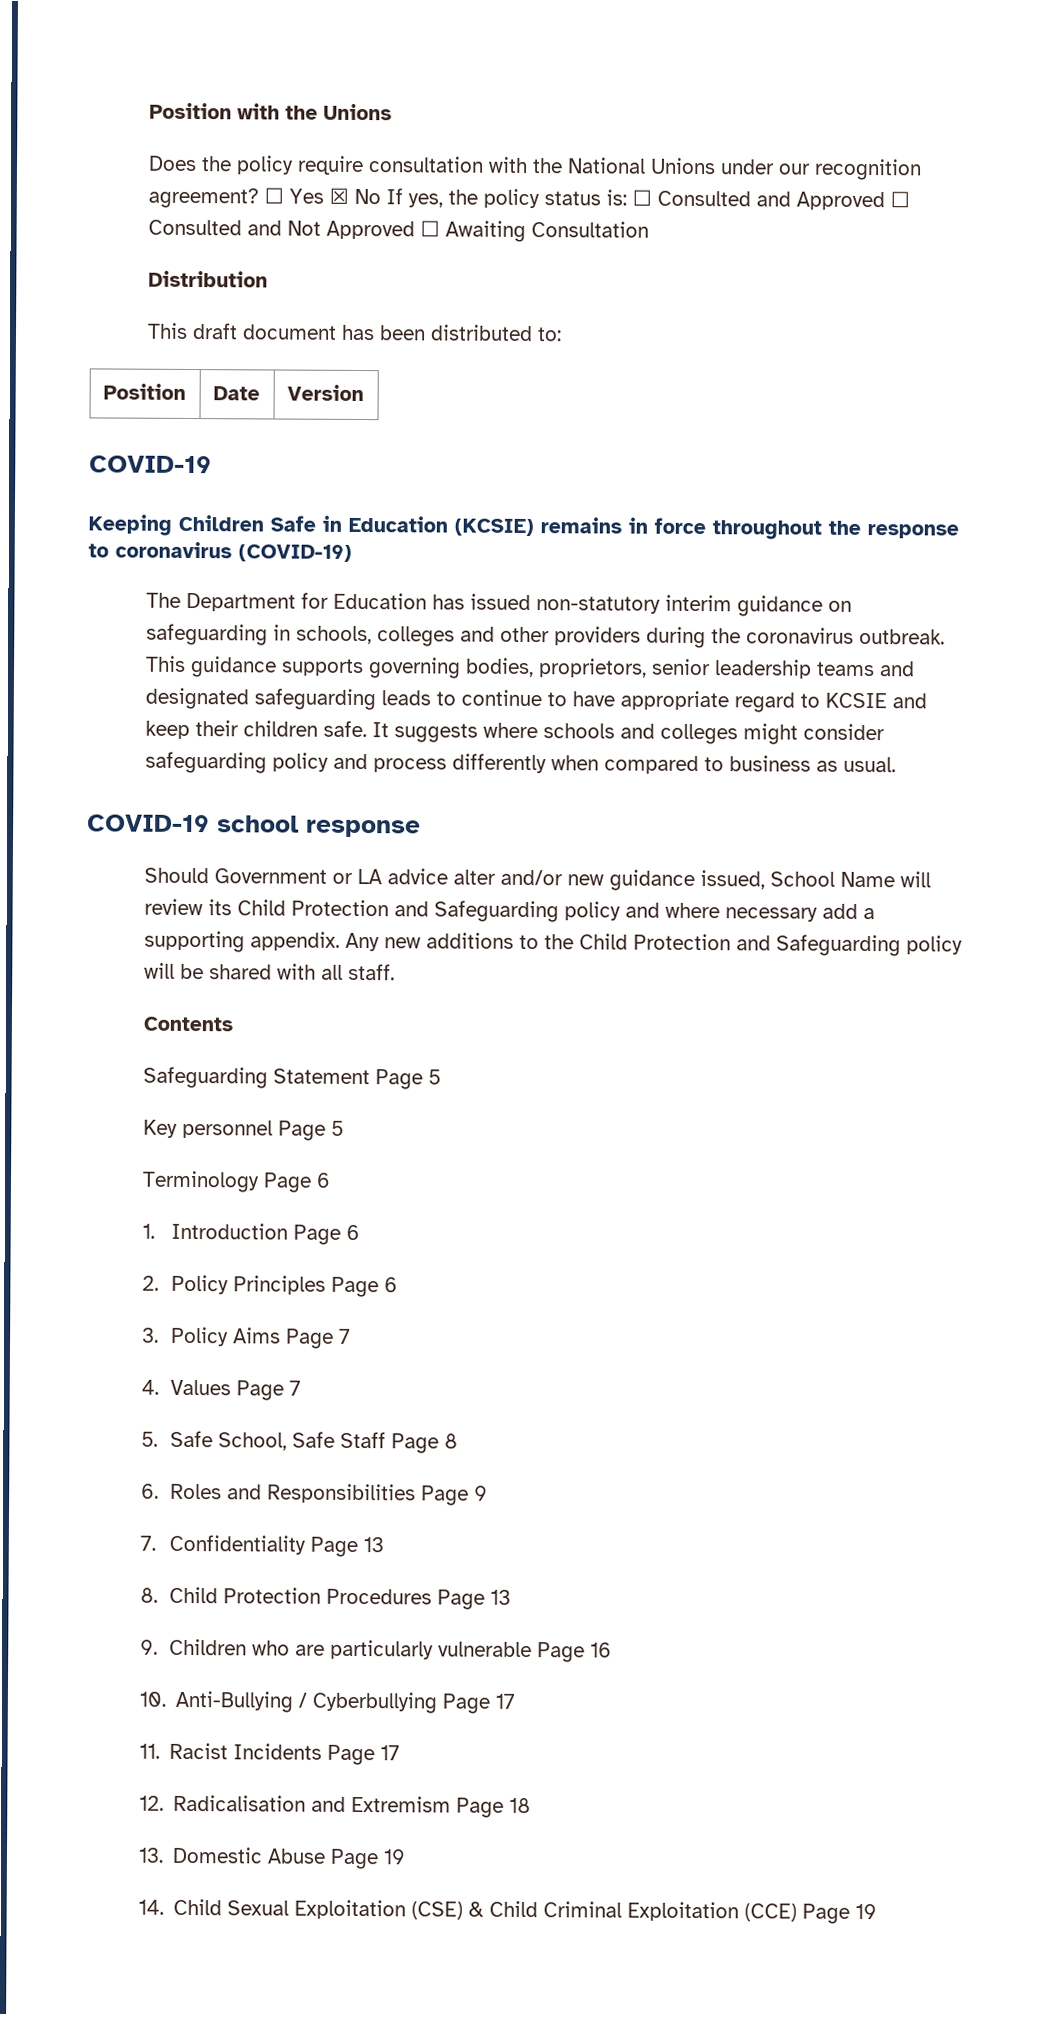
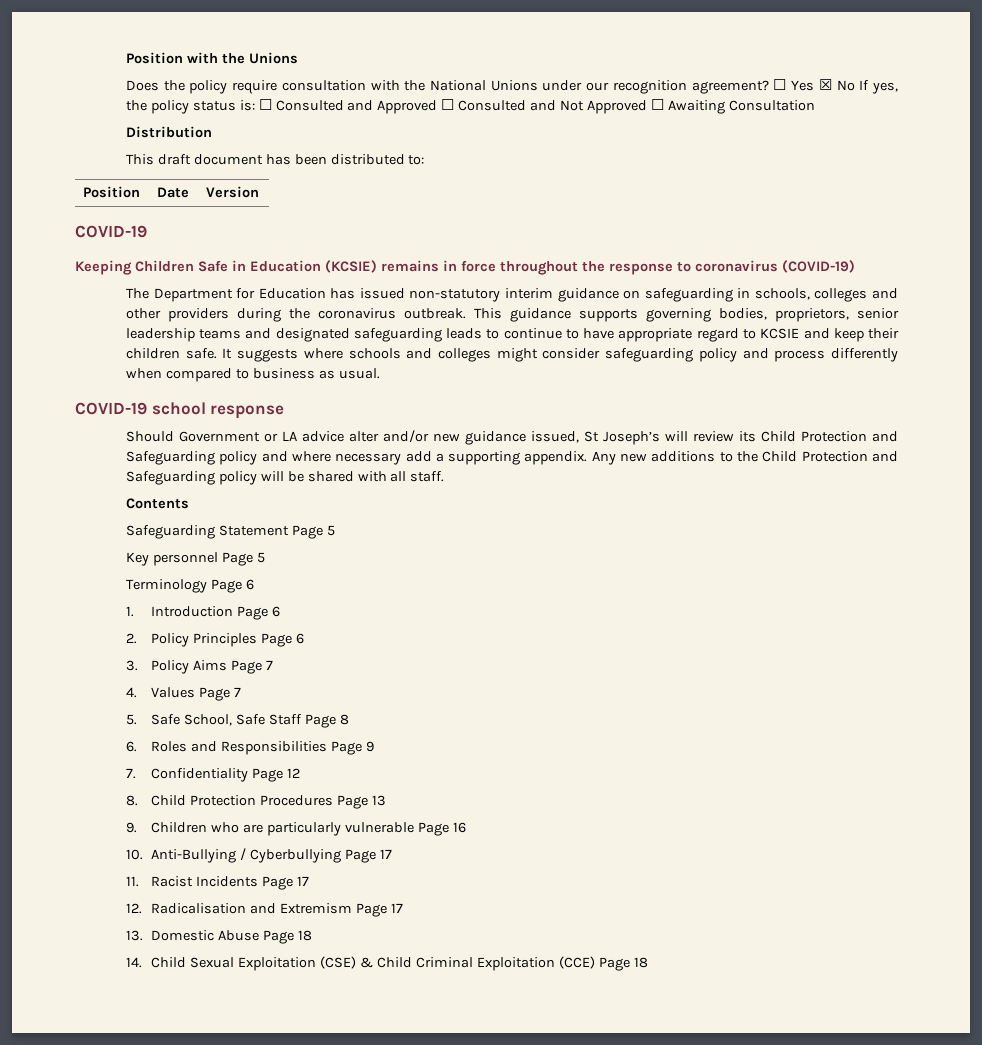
[769,871,895,888] School Name -> [583,431,660,445] St Joseph’s
[362,1537,384,1553] 13 -> [287,768,301,778] 12
[509,1797,532,1814] 18 -> [391,903,404,913] 17
[383,1849,407,1865] 19 -> [298,930,313,941] 18
[855,1903,878,1920] 19 -> [633,957,648,968] 18

